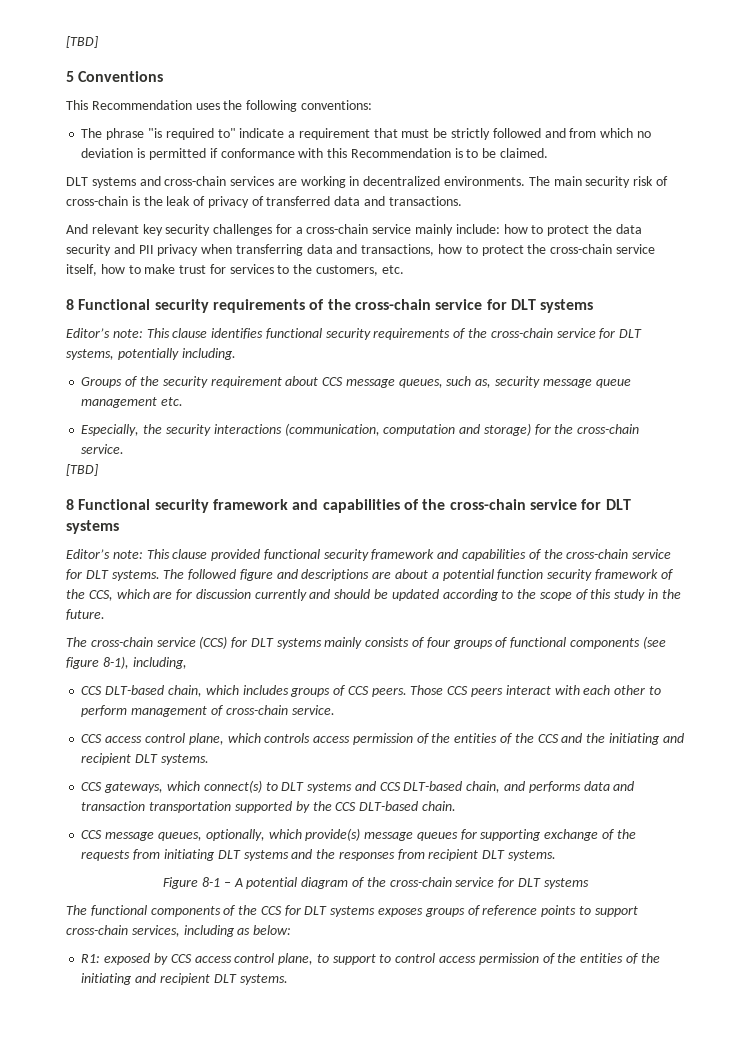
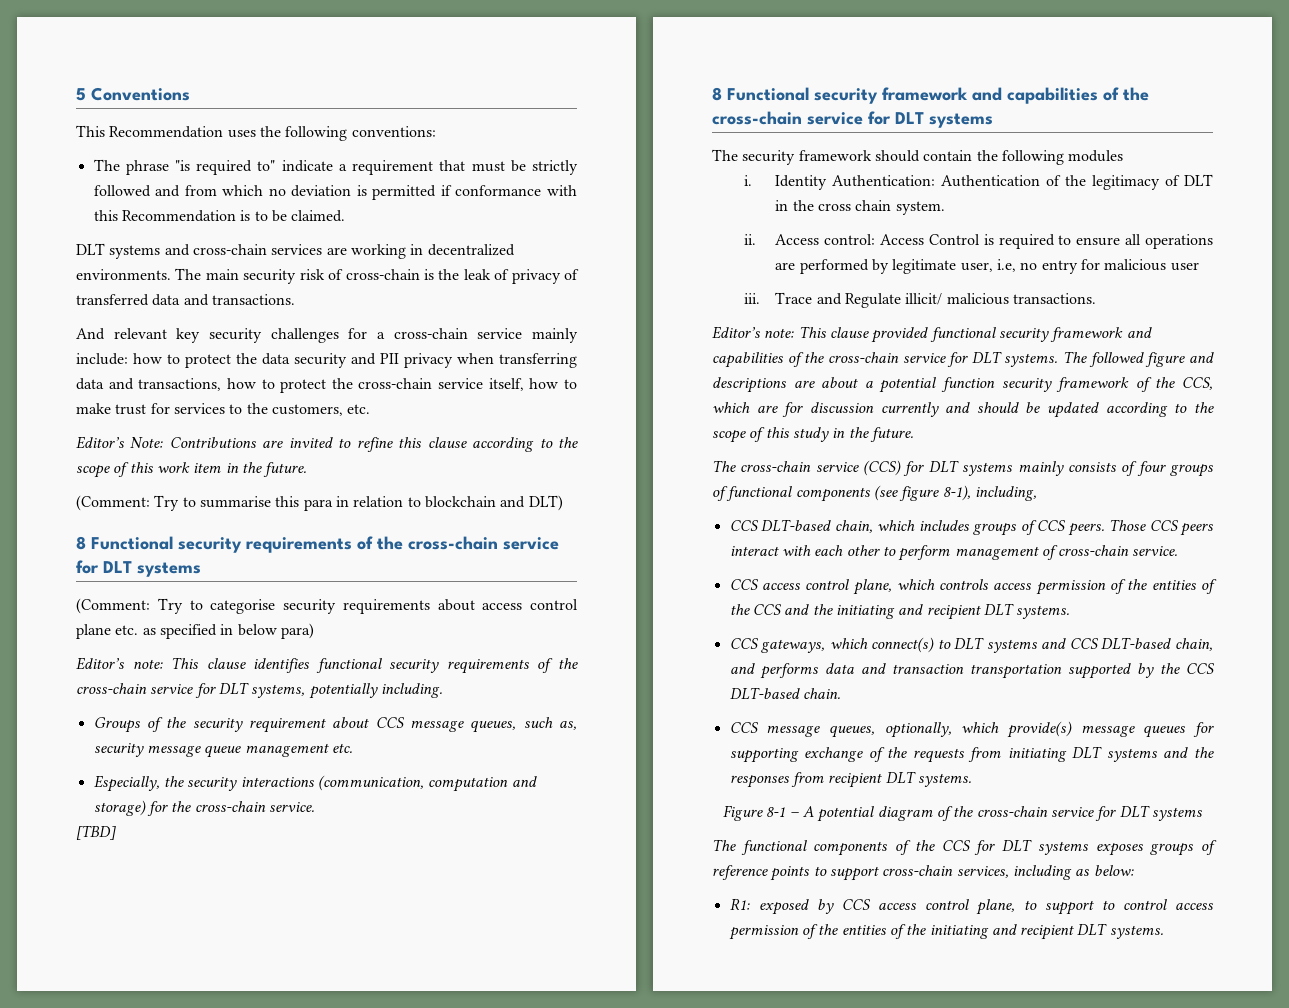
[66,36,98,48] [TBD] // -> (76, 94) none
(404, 269) none -> [76,436,578,452] [76,462,308,478] [76,495,563,511] // Editor’s Note: Contributions are invited to refine this clause according to the scope of this work item in the future. // (Comment: Try to summarise this para in relation to blockchain and DLT)
(594, 306) none -> [76,598,578,614] [76,623,314,639] // (Comment: Try to categorise security requirements about access control plane etc. as specified in below para)
(119, 527) none -> [712,149,1124,165] [743,174,1213,190] [775,200,945,215] [743,234,1213,249] [775,259,1199,274] [743,292,1097,308] // The security framework should contain the following modules // i. Identity Authentication: Authentication of the legitimacy of DLT in the cross chain system. // ii. Access control: Access Control is required to ensure all operations are performed by legitimate user, i.e, no entry for malicious user // iii. Trace and Regulate illicit/ malicious transactions.

